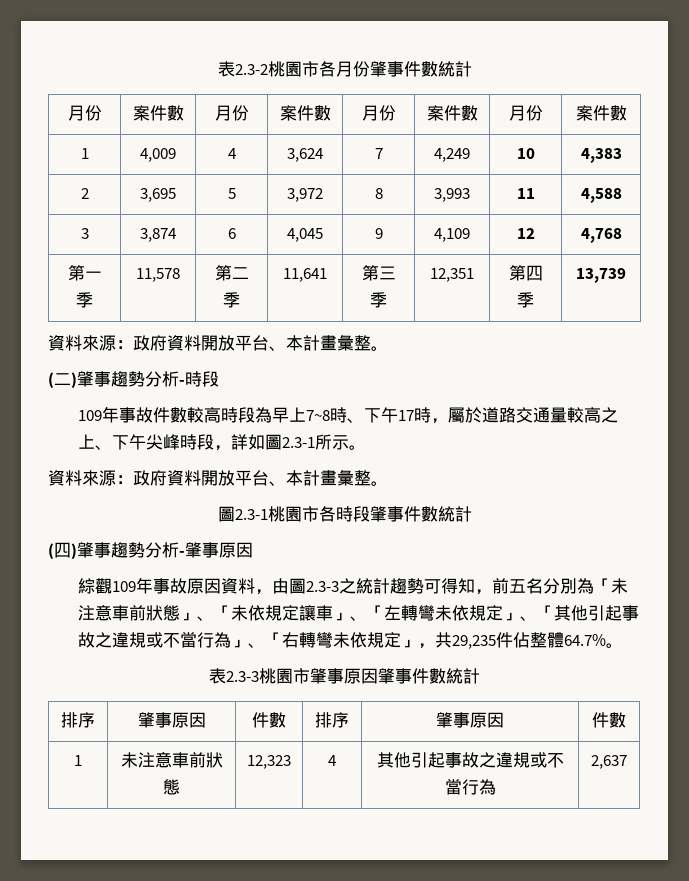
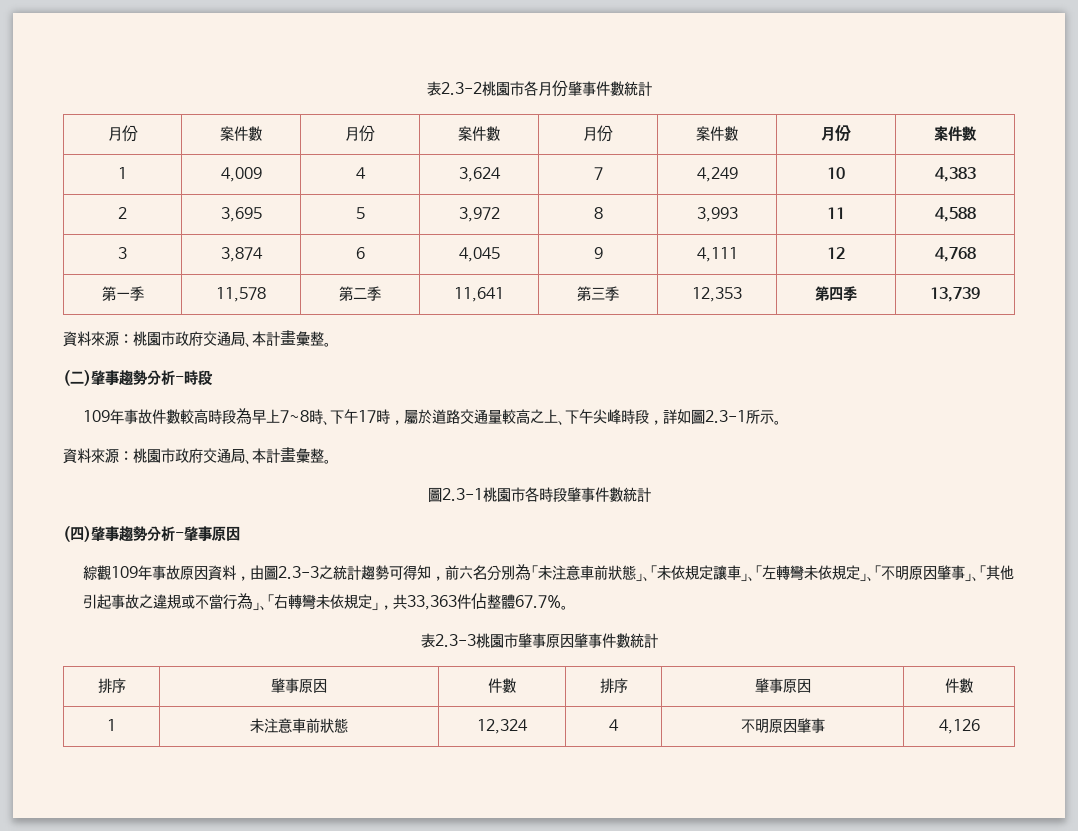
[434,228,470,242] 4,109 -> [696,247,738,262] 4,111
[430,268,474,282] 12,351 -> [692,287,742,302] 12,353
[133,335,269,351] 政府資料開放平台 -> [133,331,245,346] 桃園市政府交通局
[133,470,269,486] 政府資料開放平台 -> [133,448,245,463] 桃園市政府交通局
[508,579,526,593] 五 -> [459,565,474,579] 六
(554, 612) none -> [881,565,987,582] 不明原因肇事」、「
[451,635,496,649] 29,235 -> [407,595,458,610] 33,363
[563,634,606,646] 64.7% -> [515,595,562,608] 67.7%
[247,755,291,769] [328,755,336,766] [376,752,564,768] [444,779,496,795] [591,755,627,769] 12,323 | 4 | 其他引起事故之違規或不當行為 | 2,637 -> [477,719,528,734] [609,719,619,731] [740,718,825,733] [938,719,980,734] 12,324 | 4 | 不明原因肇事 | 4,126

